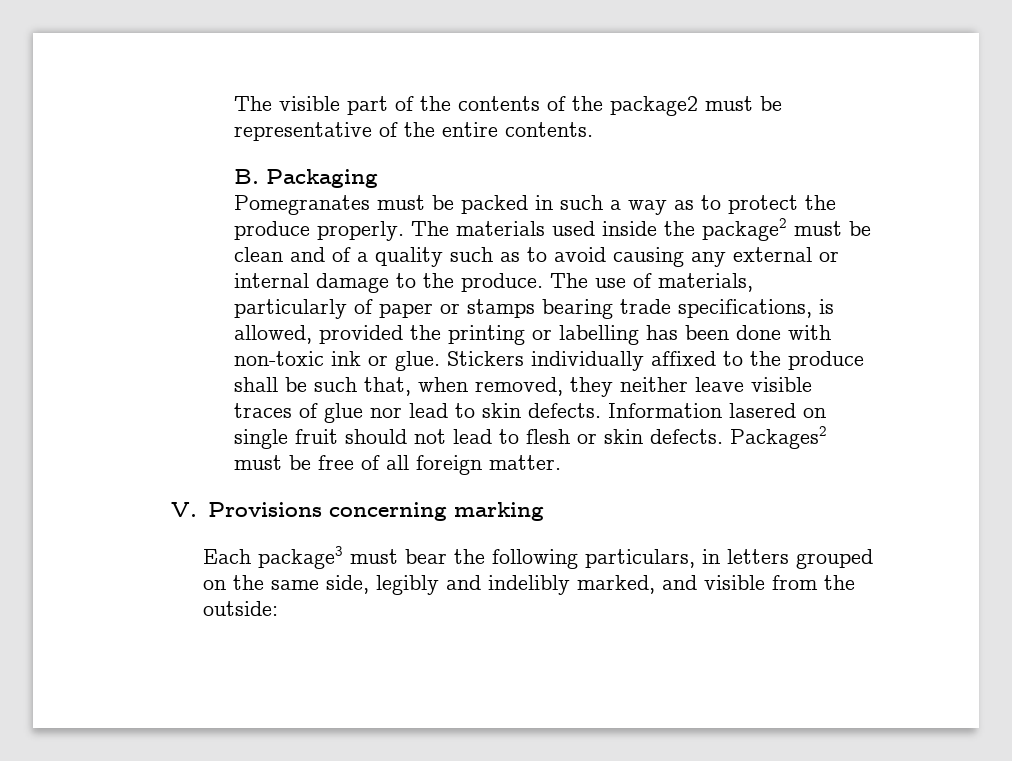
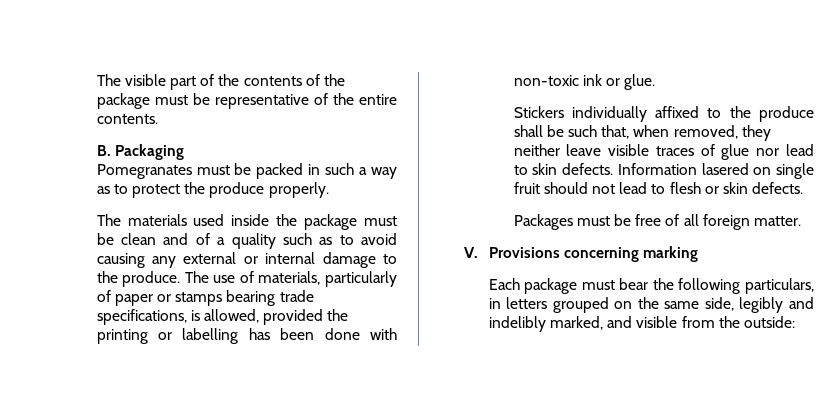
[610,96,699,116] package2 -> [96,93,150,109] package
(405, 231) none -> (329, 190) //
[702,218,788,241] package2 -> [304,214,358,230] package
(441, 361) none -> (656, 82) //
[730,426,828,449] Packages2 -> [513,214,573,230] // Packages
[257,546,343,569] package3 -> [524,278,578,294] package

